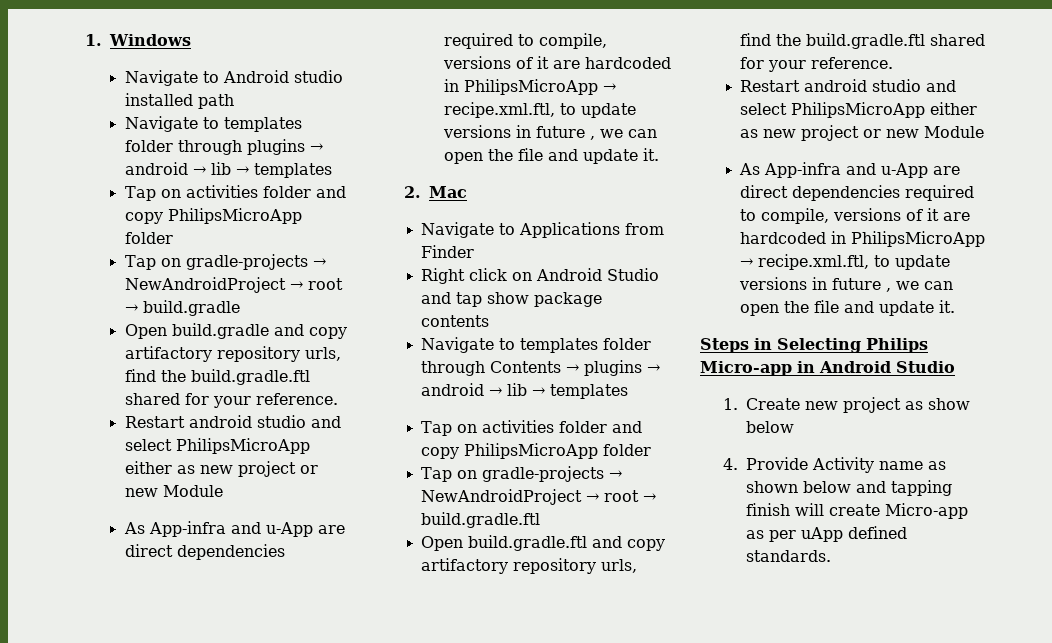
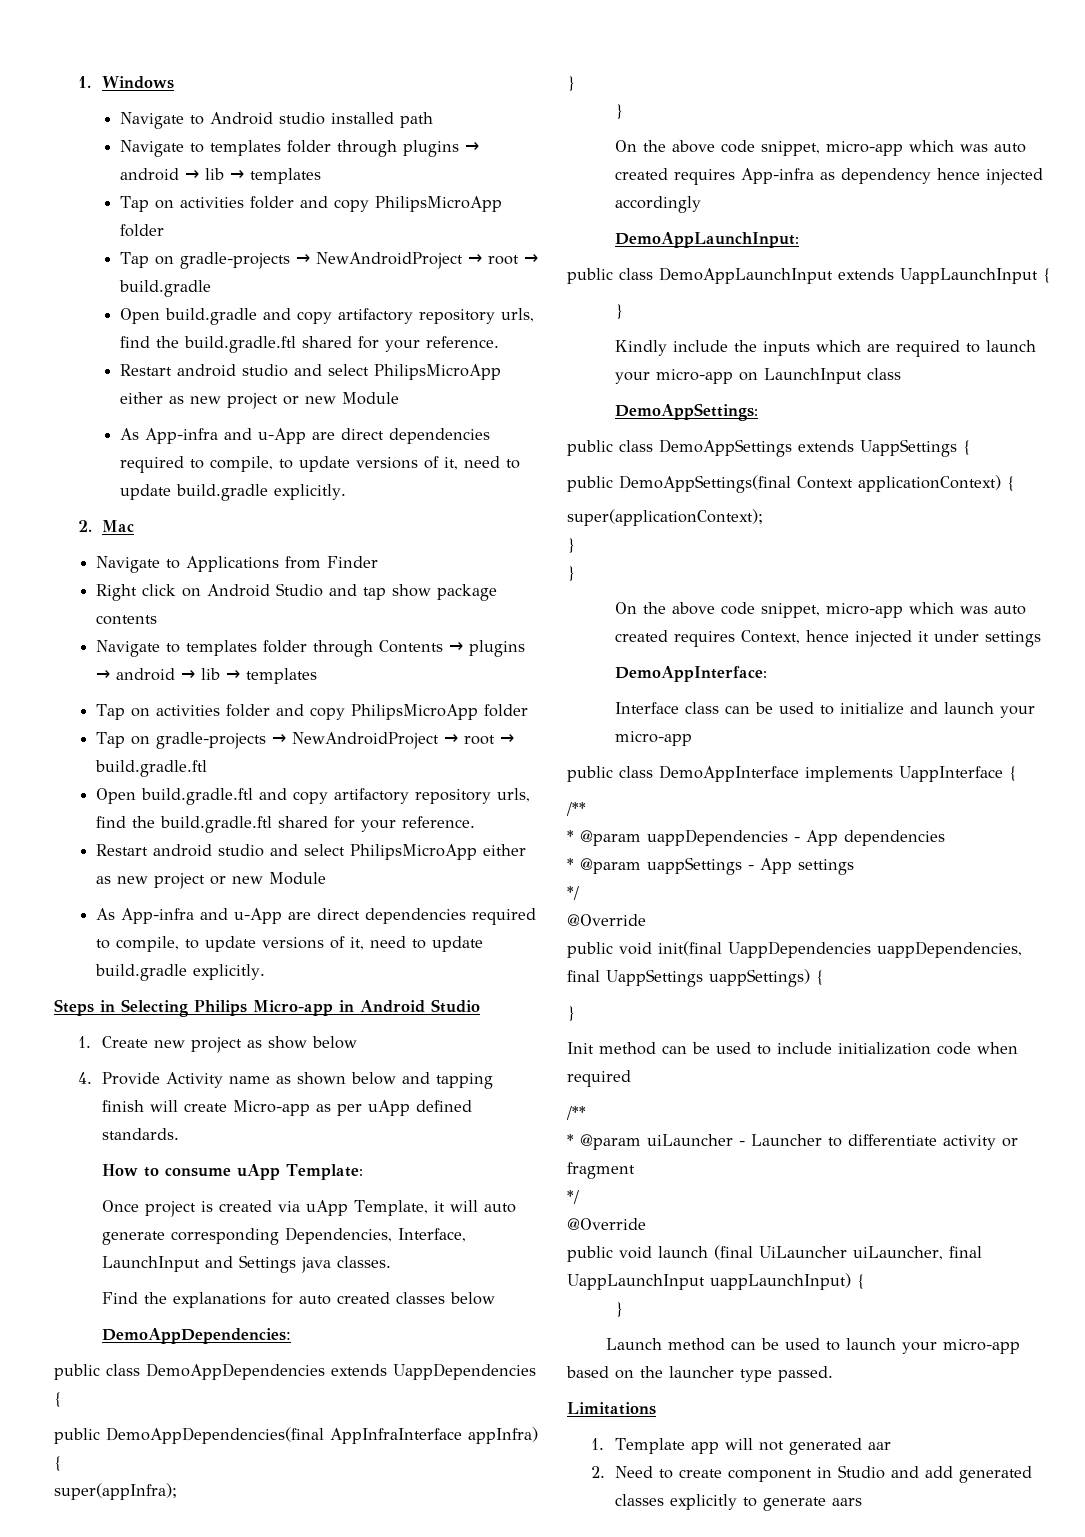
[442,56,671,69] [443,79,616,95] [443,102,636,118] [442,125,657,140] [443,148,659,164] versions of it are hardcoded in PhilipsMicroApp → recipe.xml.ftl, to update versions in future , we can open the file and update it. -> [278,456,520,472] [119,484,346,501] to update versions of it, need to update build.gradle explicitly.
[833,208,971,221] [740,231,986,247] [740,254,951,270] [739,277,954,292] [740,300,956,316] versions of it are hardcoded in PhilipsMicroApp → recipe.xml.ftl, to update versions in future , we can open the file and update it. -> [184,936,483,952] [94,964,265,981] to update versions of it, need to update build.gradle explicitly.
(831, 556) none -> [101,1164,363,1180] [101,1200,516,1217] [101,1227,466,1245] [101,1255,391,1273] [101,1292,495,1308] [101,1328,291,1344] [54,1363,536,1380] [54,1392,62,1407] [54,1427,538,1444] [54,1456,62,1471] [54,1483,177,1500] [567,76,575,91] [614,104,623,119] [614,140,1026,156] [614,168,1043,185] [614,196,701,213] [614,232,799,248] [567,267,1051,284] [614,304,623,319] [614,340,1036,357] [614,368,901,384] [614,403,758,421] [567,439,971,457] [567,475,1015,493] [567,509,763,526] [567,538,575,553] [567,566,575,581] [614,602,1026,618] [614,630,1041,647] [614,666,767,682] [614,702,1035,718] [614,731,692,746] [567,765,1017,782] [566,802,586,816] [567,829,945,846] [567,857,854,875] [567,886,579,900] [567,914,646,926] [567,941,1022,958] [567,969,824,987] [567,1006,575,1021] [567,1042,1018,1055] [567,1070,631,1087] [566,1106,586,1120] [567,1134,1018,1150] [567,1162,635,1179] [567,1190,579,1204] [567,1218,646,1230] [567,1245,982,1262] [567,1273,865,1290] [614,1302,623,1317] [606,1338,1021,1354] [566,1366,833,1382] [567,1402,656,1415] [590,1438,891,1455] [590,1465,1032,1483] [614,1494,862,1511] // How to consume uApp Template: // Once project is created via uApp Template, it will auto generate corresponding Dependencies, Interface, LaunchInput and Settings java classes. // Find the explanations for auto created classes below // DemoAppDependencies: // public class DemoAppDependencies extends UappDependencies { // public DemoAppDependencies(final AppInfraInterface appInfra) { // super(appInfra); // } // } // On the above code snippet, micro-app which was auto created requires App-infra as dependency hence injected accordingly // DemoAppLaunchInput: // public class DemoAppLaunchInput extends UappLaunchInput { // } // Kindly include the inputs which are required to launch your micro-app on LaunchInput class // DemoAppSettings: // public class DemoAppSettings extends UappSettings { // public DemoAppSettings(final Context applicationContext) { // super(applicationContext); // } // } // On the above code snippet, micro-app which was auto created requires Context, hence injected it under settings // DemoAppInterface: // Interface class can be used to initialize and launch your micro-app // public class DemoAppInterface implements UappInterface { // /** // * @param uappDependencies - App dependencies // * @param uappSettings - App settings // */ // @Override // public void init(final UappDependencies uappDependencies, final UappSettings uappSettings) { // } // Init method can be used to include initialization code when required // /** // * @param uiLauncher - Launcher to differentiate activity or fragment // */ // @Override // public void launch (final UiLauncher uiLauncher, final UappLaunchInput uappLaunchInput) { // } // Launch method can be used to launch your micro-app based on the launcher type passed. // Limitations // 1. Template app will not generated aar // 2. Need to create component in Studio and add generated classes explicitly to generate aars

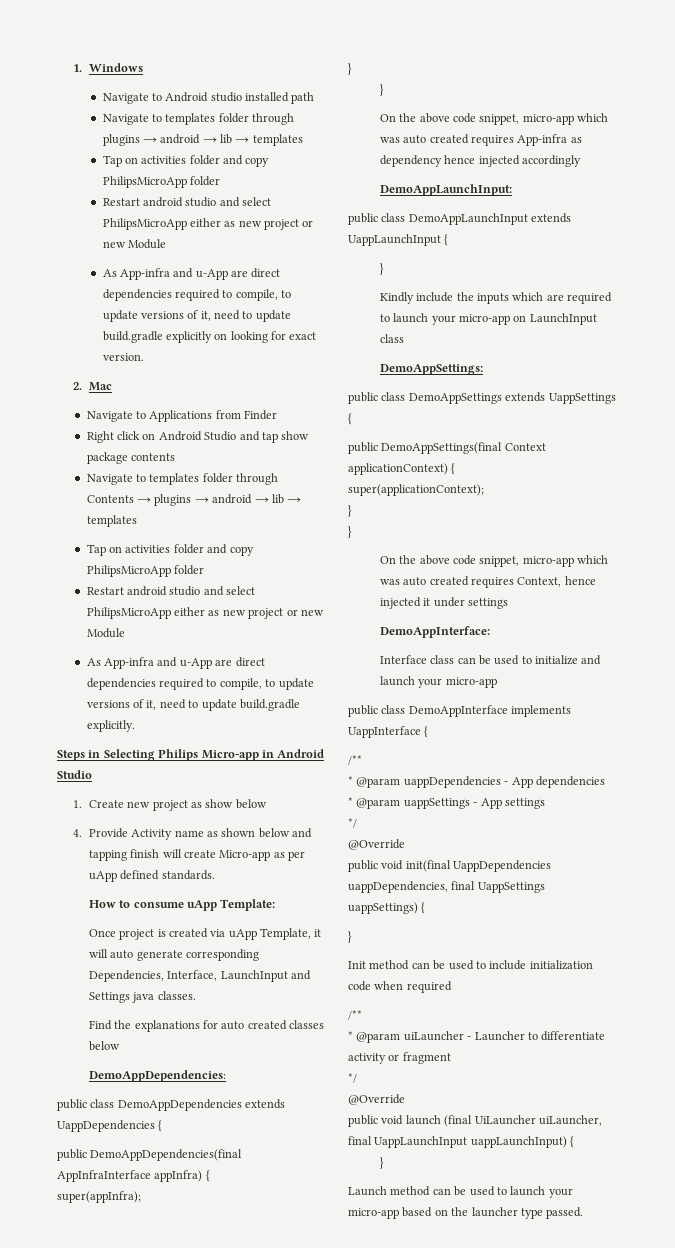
[119,252,538,269] [118,280,211,297] [119,308,534,325] [119,336,499,353] // Tap on gradle-projects → NewAndroidProject → root → build.gradle // Open build.gradle and copy artifactory repository urls, find the build.gradle.ftl shared for your reference. -> (220, 181) none
[273,484,346,500] explicitly. -> [165,331,317,343] [102,353,144,361] explicitly on looking for exact version.
[95,732,514,749] [94,760,207,777] [95,788,530,805] [95,816,475,833] // Tap on gradle-projects → NewAndroidProject → root → build.gradle.ftl // Open build.gradle.ftl and copy artifactory repository urls, find the build.gradle.ftl shared for your reference. -> (205, 570) none
[567,1402,656,1415] [590,1438,891,1455] [590,1465,1032,1483] [614,1494,862,1511] // Limitations // 1. Template app will not generated aar // 2. Need to create component in Studio and add generated classes explicitly to generate aars -> (584, 1213) none

